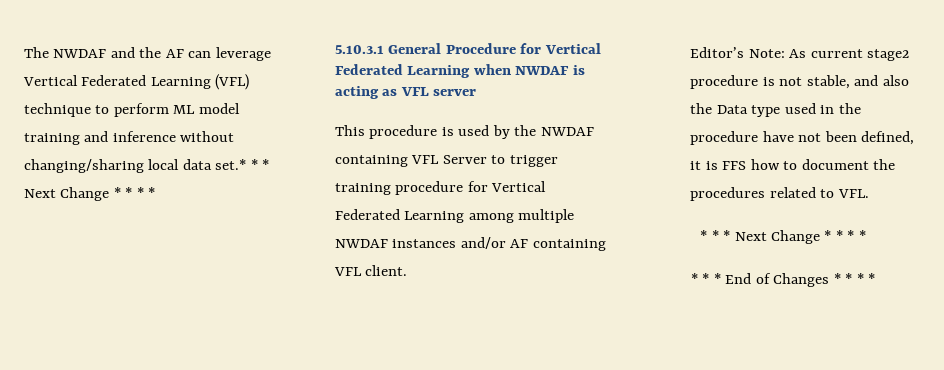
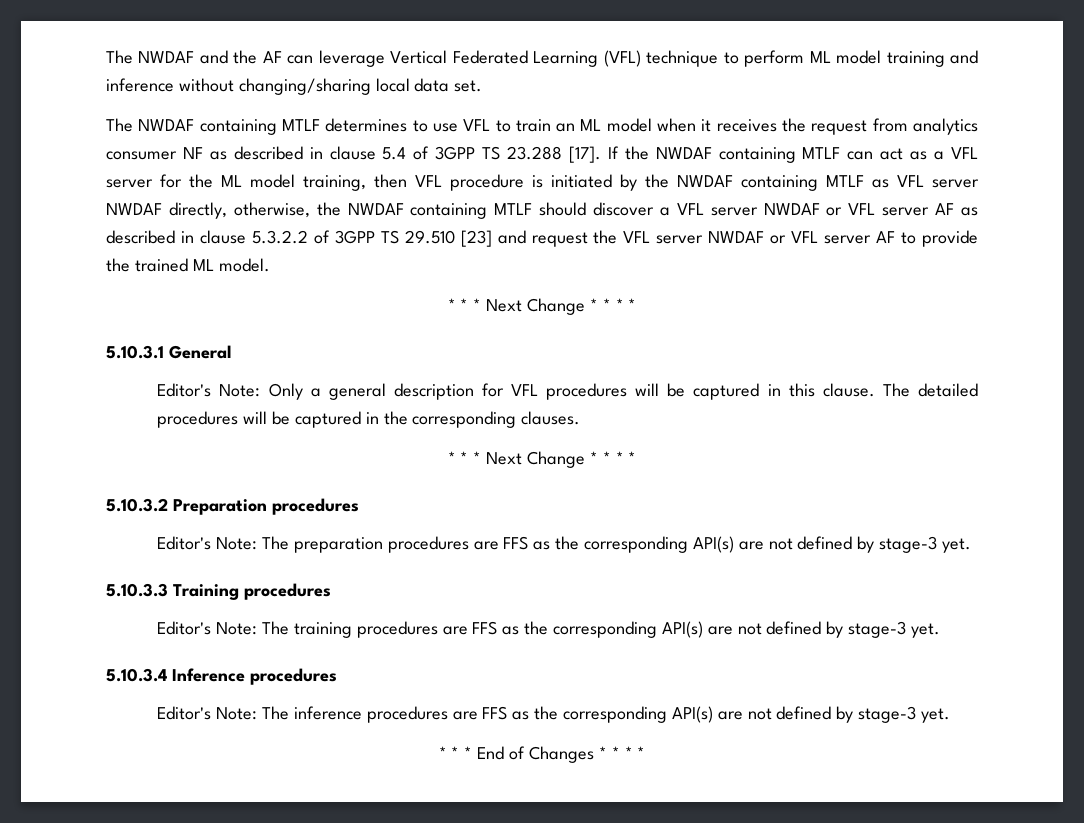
[215,159,247,170] set.* -> [454,80,483,92] [106,118,978,135] [106,146,979,163] [106,174,979,191] [106,202,978,219] [106,230,979,247] [106,258,270,272] [447,298,456,311] set. // The NWDAF containing MTLF determines to use VFL to train an ML model when it receives the request from analytics consumer NF as described in clause 5.4 of 3GPP TS 23.288 [17]. If the NWDAF containing MTLF can act as a VFL server for the ML model training, then VFL procedure is initiated by the NWDAF containing MTLF as VFL server NWDAF directly, otherwise, the NWDAF containing MTLF should discover a VFL server NWDAF or VFL server AF as described in clause 5.3.2.2 of 3GPP TS 29.510 [23] and request the VFL server NWDAF or VFL server AF to provide the trained ML model. // *
[445,43,601,54] [335,64,585,78] [335,86,477,99] [335,125,594,139] [335,155,558,167] [335,181,547,195] [335,209,575,223] [335,237,606,251] [334,265,408,276] [690,47,910,61] [690,75,909,89] [690,103,861,117] [690,131,915,145] [690,159,896,170] [690,187,869,201] [700,230,866,244] Procedure for Vertical Federated Learning when NWDAF is acting as VFL server // This procedure is used by the NWDAF containing VFL Server to trigger training procedure for Vertical Federated Learning among multiple NWDAF instances and/or AF containing VFL client. // Editor’s Note: As current stage2 procedure is not stable, and also the Data type used in the procedure have not been defined, it is FFS how to document the procedures related to VFL. // * * * Next Change * * * * -> [157,383,979,400] [157,411,581,428] [447,451,637,468] [106,498,359,515] [157,536,972,553] [106,583,331,600] [157,621,941,638] [106,668,337,685] [157,706,951,723] // Editor's Note: Only a general description for VFL procedures will be captured in this clause. The detailed procedures will be captured in the corresponding clauses. // * * * Next Change * * * * // 5.10.3.2 Preparation procedures // Editor's Note: The preparation procedures are FFS as the corresponding API(s) are not defined by stage-3 yet. // 5.10.3.3 Training procedures // Editor's Note: The training procedures are FFS as the corresponding API(s) are not defined by stage-3 yet. // 5.10.3.4 Inference procedures // Editor's Note: The inference procedures are FFS as the corresponding API(s) are not defined by stage-3 yet.

